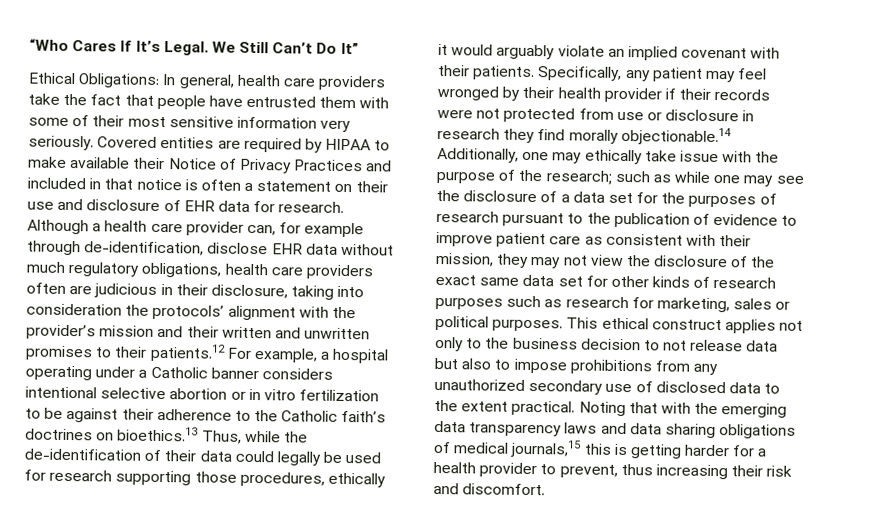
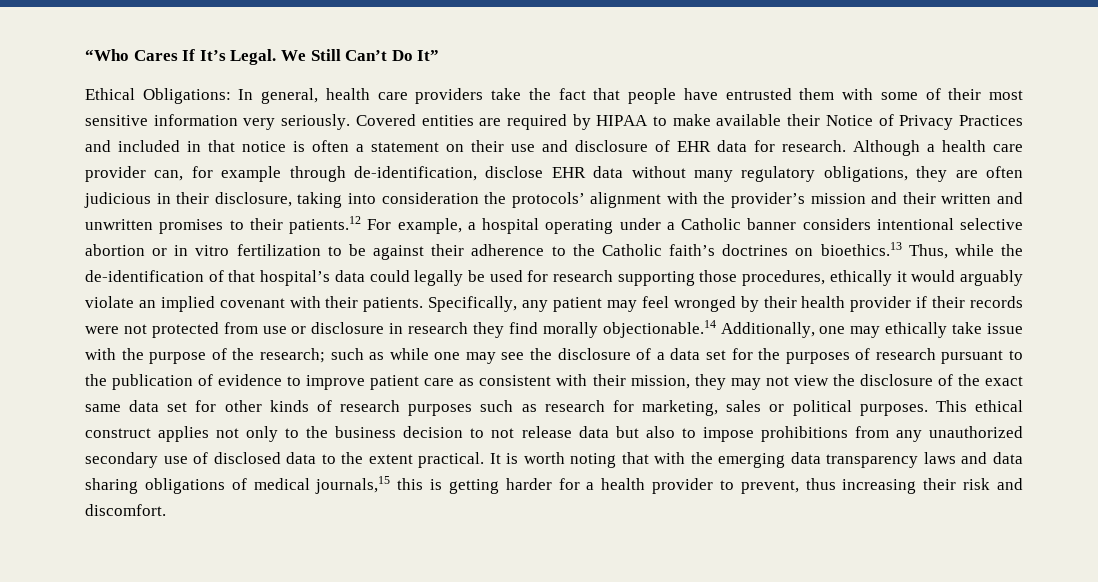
[26,261,66,273] much -> [693,170,733,182] many
[224,263,373,280] [26,282,93,295] health care providers often are -> [916,166,1023,182] they are often
[164,450,197,462] their -> [228,270,331,286] that hospital’s
[578,401,626,417] Noting -> [489,452,617,468] It is worth noting

